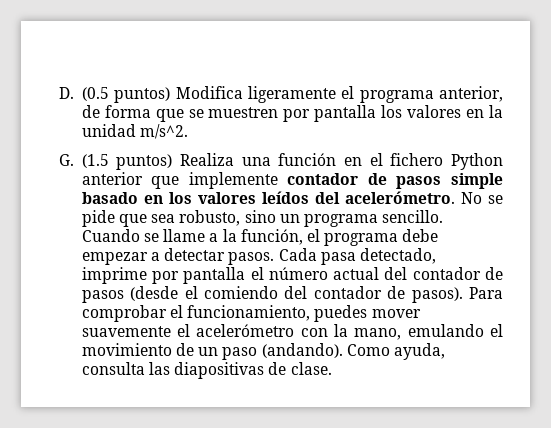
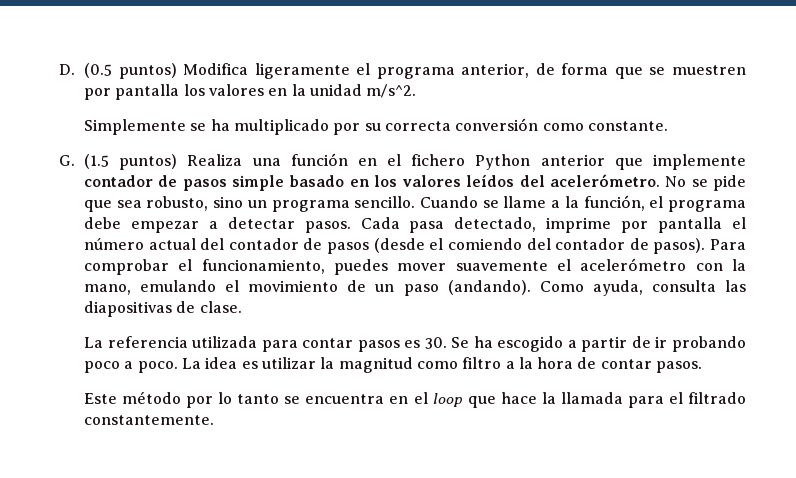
(188, 131) none -> [84,118,668,135] // Simplemente se ha multiplicado por su correcta conversión como constante.
(332, 368) none -> [84,336,746,352] [84,357,703,373] [84,391,746,408] [84,415,215,425] // La referencia utilizada para contar pasos es 30. Se ha escogido a partir de ir probando poco a poco. La idea es utilizar la magnitud como filtro a la hora de contar pasos. // Este método por lo tanto se encuentra en el loop que hace la llamada para el filtrado constantemente.

